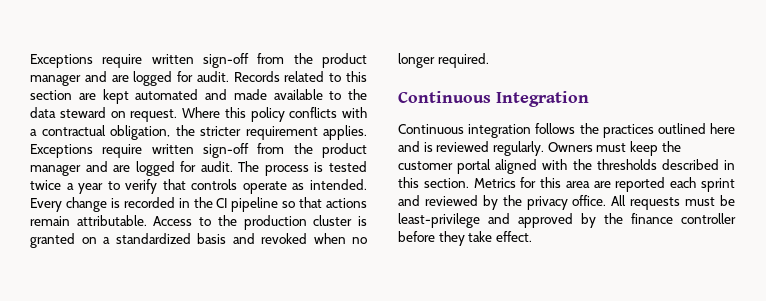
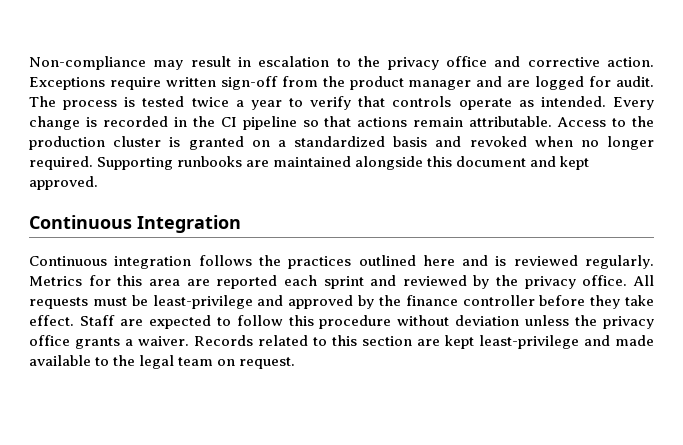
[30,53,367,68] [30,71,367,86] [30,89,367,104] [30,107,367,122] [30,125,367,140] Exceptions require written sign-off from the product manager and are logged for audit. Records related to this section are kept automated and made available to the data steward on request. Where this policy conflicts with a contractual obligation, the stricter requirement applies. -> [29,56,655,70] Non-compliance may result in escalation to the privacy office and corrective action.
(489, 60) none -> [97,156,590,170] [29,176,98,190] Supporting runbooks are maintained alongside this document and kept approved.
[547,141,681,156] [398,159,735,174] [398,177,469,188] Owners must keep the customer portal aligned with the thresholds described in this section. -> (654, 262) none
(532, 236) none -> [79,315,654,329] [29,335,654,349] [29,355,296,369] Staff are expected to follow this procedure without deviation unless the privacy office grants a waiver. Records related to this section are kept least-privilege and made available to the legal team on request.

